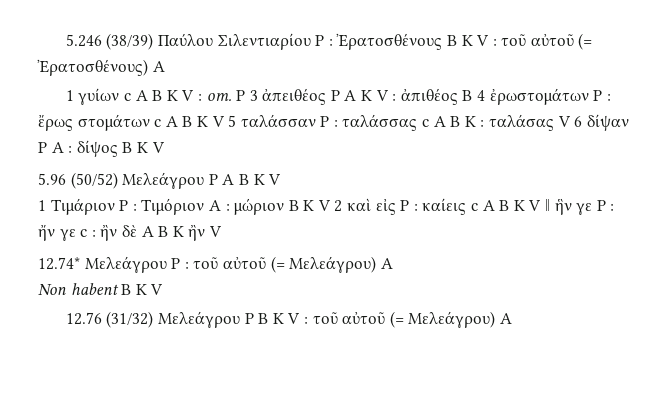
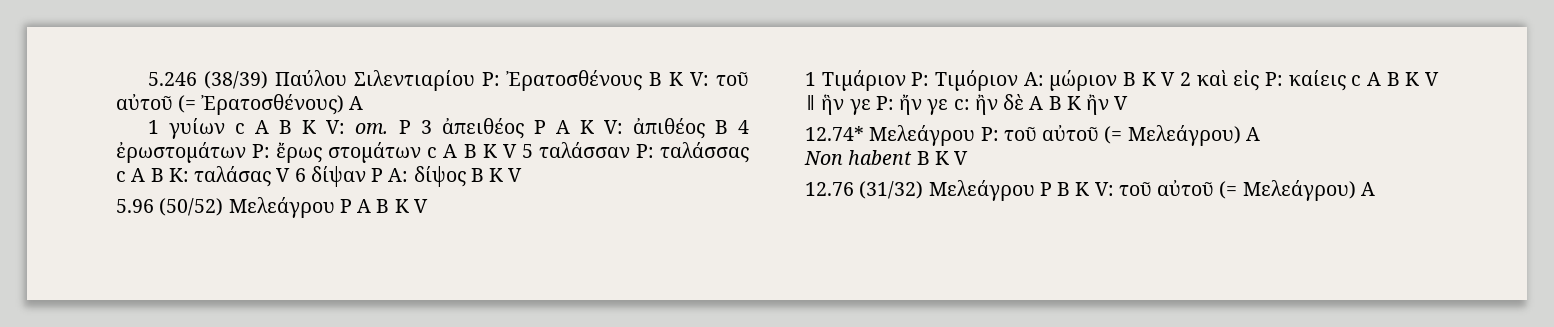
[315,35,333,46] P : -> [482,72,501,86] P:
[476,35,497,46] V : -> [690,72,710,86] V:
[181,90,202,101] V : -> [326,120,346,134] V:
[375,90,397,101] V : -> [603,120,623,134] V:
[593,90,611,101] P : -> [252,144,271,158] P:
[320,116,338,127] P : -> [635,144,654,158] P:
[464,116,485,127] K : -> [168,168,189,182] K:
[51,142,73,153] A : -> [388,168,409,182] A:
[119,198,230,215] P : Τιμόριον A : -> [911,70,1044,91] P: Τιμόριον A:
[400,200,418,211] P : -> [1265,72,1283,86] P:
[596,200,615,211] [38,224,96,241] P : ἤν γε c : -> [875,94,970,115] P: ἤν γε c:
[171,258,189,269] P : -> [980,127,999,141] P:
[287,313,308,324] V : -> [1094,182,1114,196] V:

